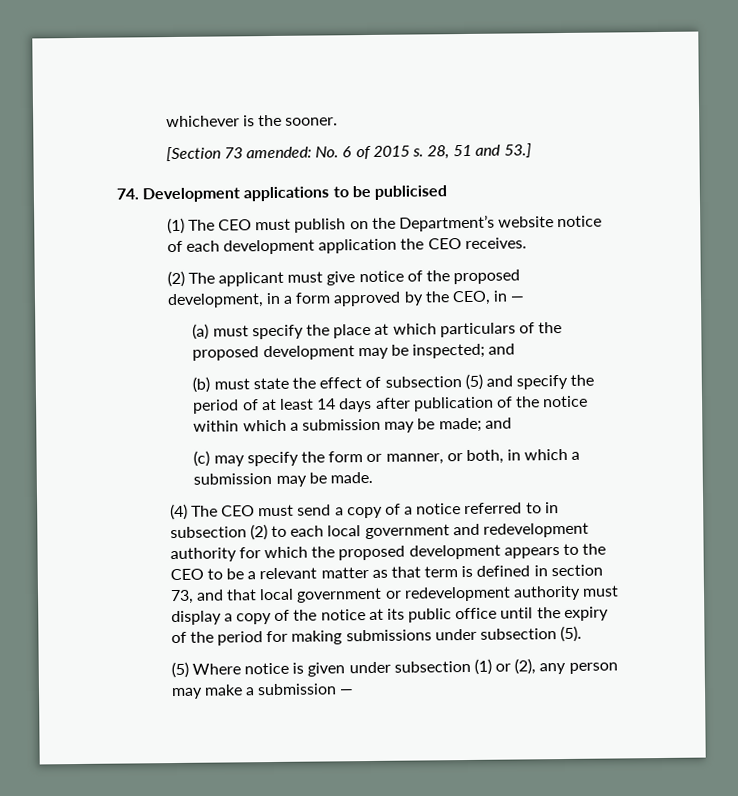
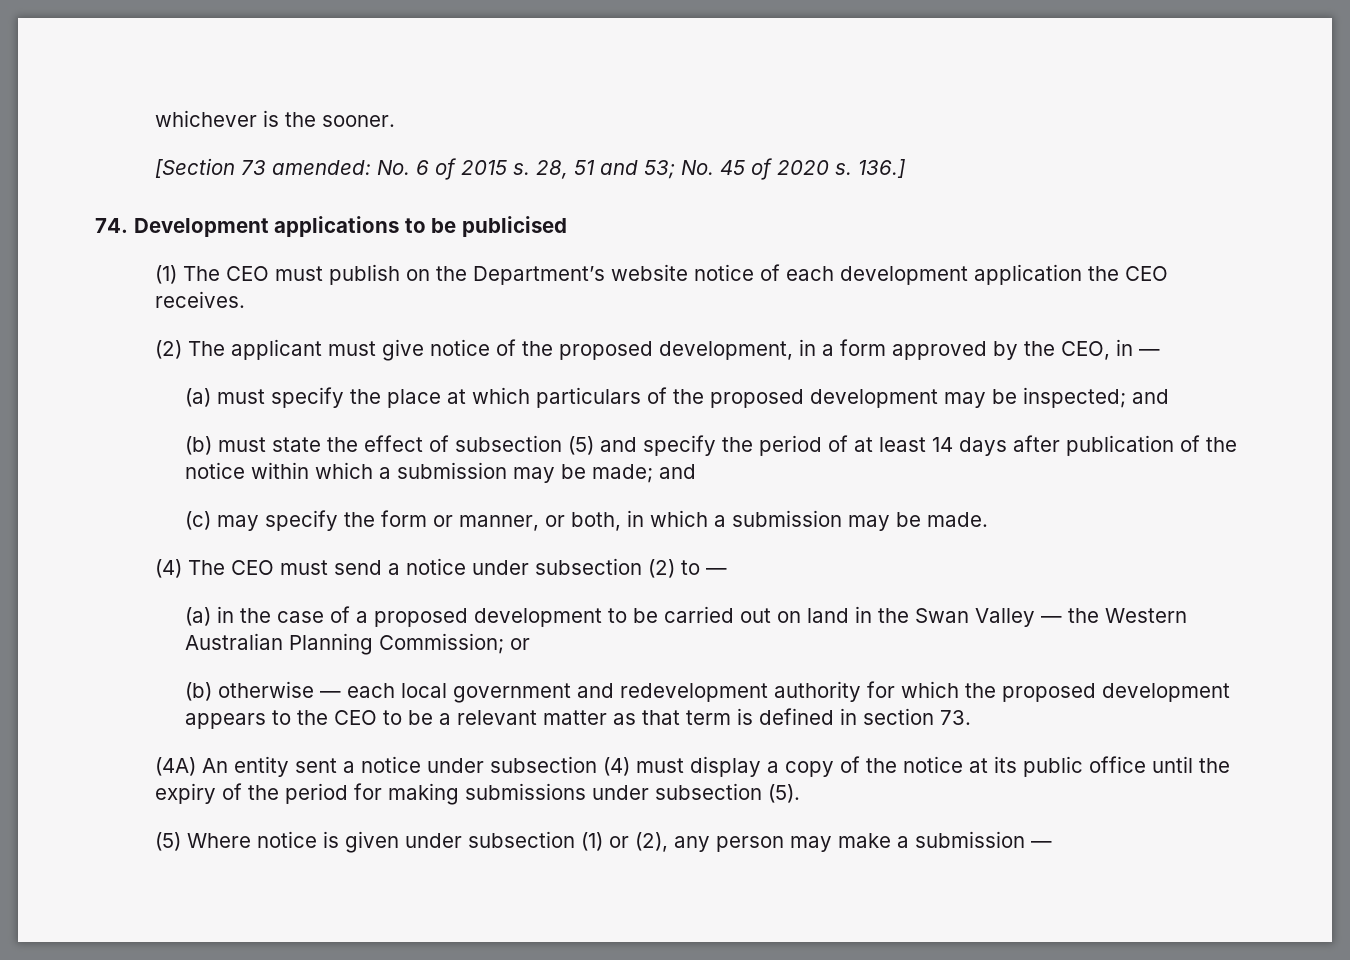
[503,143,532,158] 53.] -> [644,158,906,180] 53; No. 45 of 2020 s. 136.]
[346,502,559,519] [169,524,287,541] copy of a notice referred to in subsection (2) to -> [406,558,728,578] [185,606,1188,627] [185,633,531,655] [185,681,342,701] notice under subsection (2) to — // (a) in the case of a proposed development to be carried out on land in the Swan Valley — the Western Australian Planning Commission; or // (b) otherwise —
[169,585,581,605] 73, and that local government or redevelopment authority -> [940,710,972,725] [155,756,631,777] 73. // (4A) An entity sent a notice under subsection (4)

